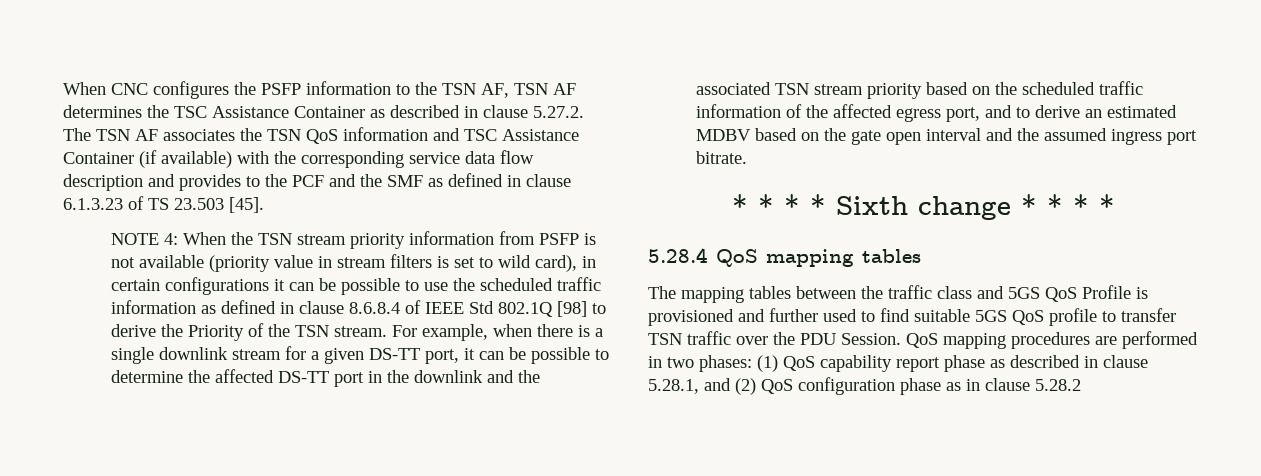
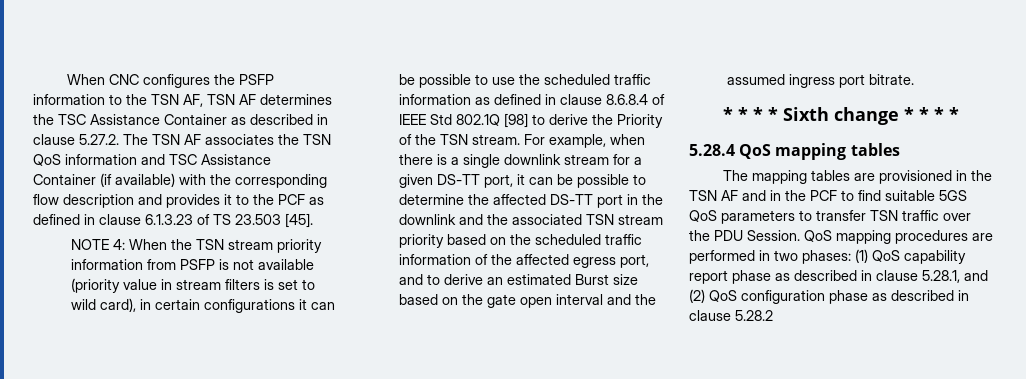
[409,151,495,164] service data -> (327, 181) none
(241, 182) none -> [224,194,232,205] it
[329,174,423,187] and the SMF -> (305, 199) none
[695,129,751,141] MDBV -> [574,274,638,285] Burst size
[796,285,1148,302] [648,308,857,326] between the traffic class and 5GS QoS Profile is provisioned and further used -> [854,170,993,184] [689,190,837,201] are provisioned in the TSN AF and in the PCF
[1049,308,1097,326] profile -> [721,210,795,224] parameters
(961, 386) none -> [891,290,954,301] described

